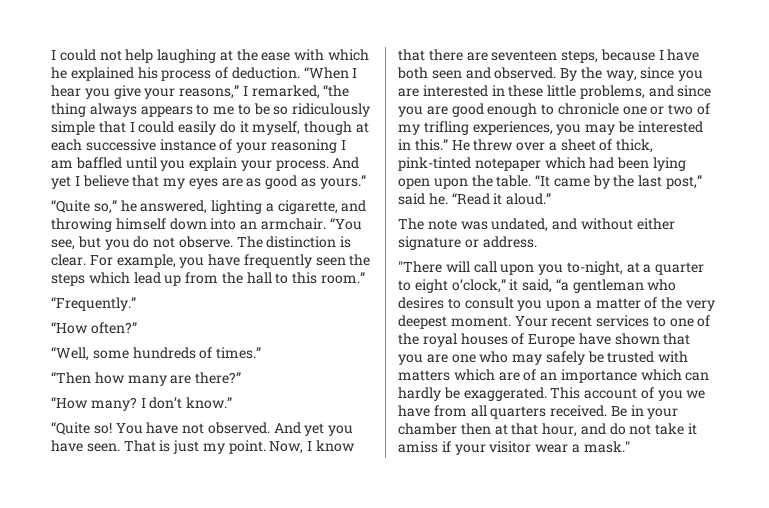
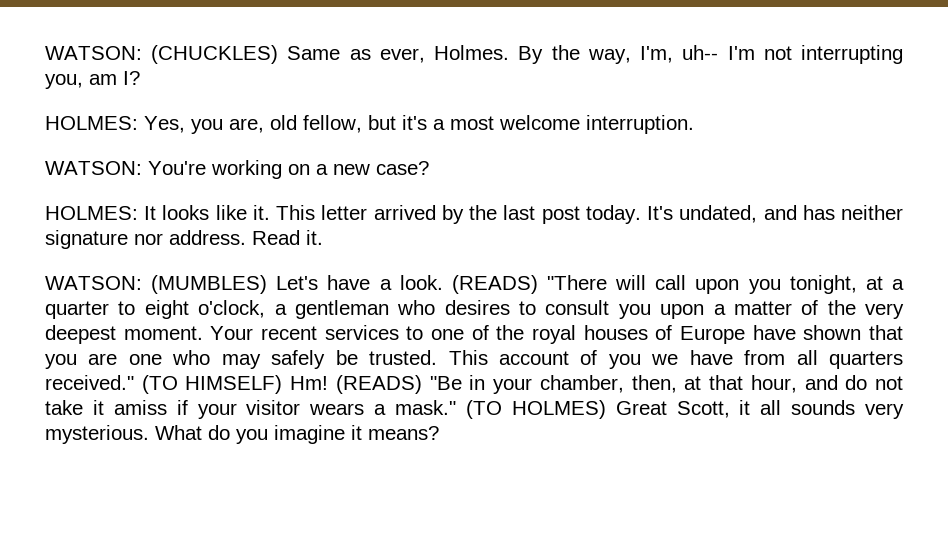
[51,49,370,63] [51,67,358,81] [51,85,350,99] [51,103,371,117] [51,121,370,135] [51,139,346,153] [51,157,360,171] [51,175,366,189] [51,200,367,214] [51,218,362,232] [51,236,352,250] [51,254,371,268] [51,272,366,286] [51,297,136,311] [51,322,137,334] [51,347,262,361] [51,372,242,386] [51,397,233,411] [51,422,354,436] [51,440,356,454] [398,49,700,63] [397,67,704,81] [398,85,712,99] [398,103,711,117] [398,121,703,135] [398,139,654,153] [398,157,686,171] [398,175,703,189] [398,193,552,205] [398,218,675,232] [398,236,537,250] I could not help laughing at the ease with which he explained his process of deduction. “When I hear you give your reasons,” I remarked, “the thing always appears to me to be so ridiculously simple that I could easily do it myself, though at each successive instance of your reasoning I am baffled until you explain your process. And yet I believe that my eyes are as good as yours.” // “Quite so,” he answered, lighting a cigarette, and throwing himself down into an armchair. “You see, but you do not observe. The distinction is clear. For example, you have frequently seen the steps which lead up from the hall to this room.” // “Frequently.” // “How often?” // “Well, some hundreds of times.” // “Then how many are there?” // “How many? I don’t know.” // “Quite so! You have not observed. And yet you have seen. That is just my point. Now, I know that there are seventeen steps, because I have both seen and observed. By the way, since you are interested in these little problems, and since you are good enough to chronicle one or two of my trifling experiences, you may be interested in this.” He threw over a sheet of thick, pink-tinted notepaper which had been lying open upon the table. “It came by the last post,” said he. “Read it aloud.” // The note was undated, and without either signature or address. // -> [45,45,904,64] [45,71,140,89] [45,115,694,134] [45,160,429,179] [45,205,904,224] [45,230,323,249] [45,275,538,294] WATSON: (CHUCKLES) Same as ever, Holmes. By the way, I'm, uh-- I'm not interrupting you, am I? // HOLMES: Yes, you are, old fellow, but it's a most welcome interruption. // WATSON: You're working on a new case? // HOLMES: It looks like it. This letter arrived by the last post today. It's undated, and has neither signature nor address. Read it. // WATSON: (MUMBLES) Let's have a look. (READS)
[566,261,623,275] to-night, -> [789,275,857,294] tonight,
[451,279,569,293] o’clock,” it said, “a -> [198,300,287,318] o'clock, a
[607,351,689,363] [398,369,710,383] [398,387,547,401] trusted with matters which are of an importance which can hardly be exaggerated. -> [369,350,438,365] trusted.
[550,405,679,419] [398,423,491,435] received. Be in your chamber then -> [45,375,677,394] received." (TO HIMSELF) Hm! (READS) "Be in your chamber, then,
[535,444,569,453] wear -> [309,403,365,415] wears
(630, 447) none -> [465,400,904,419] [45,425,439,444] (TO HOLMES) Great Scott, it all sounds very mysterious. What do you imagine it means?

